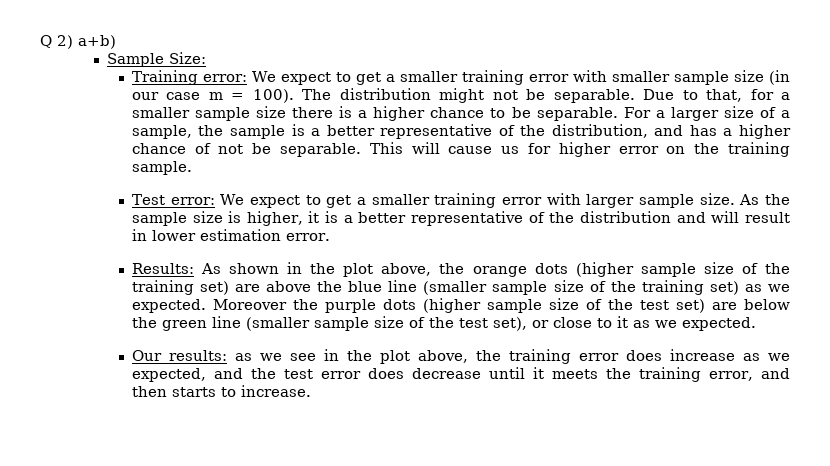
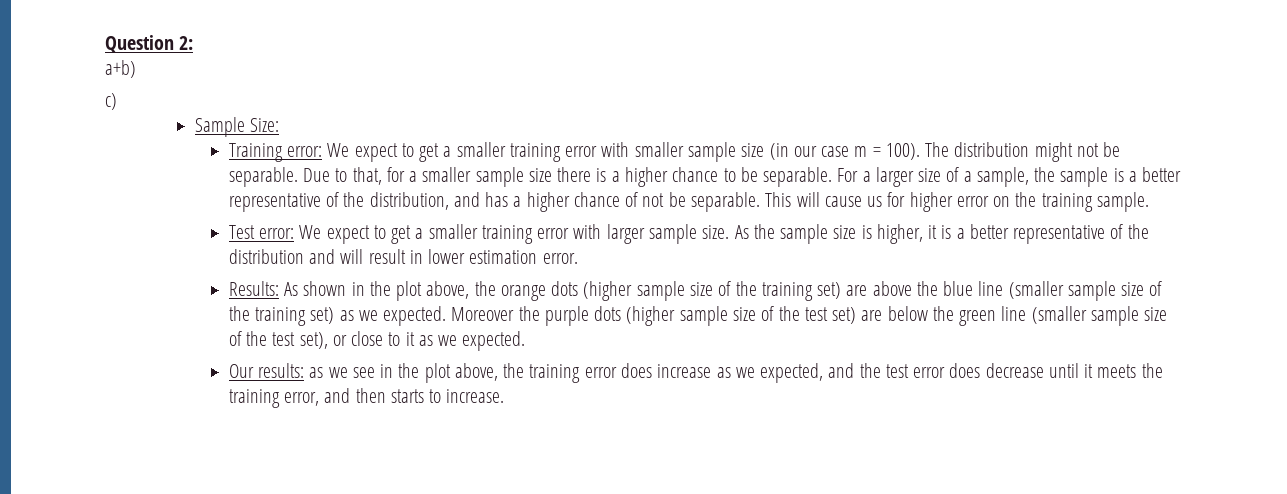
[40,35,73,49] Q 2) -> [105,35,194,53] Question 2: //
(116, 42) none -> [105,93,117,110] // c)

